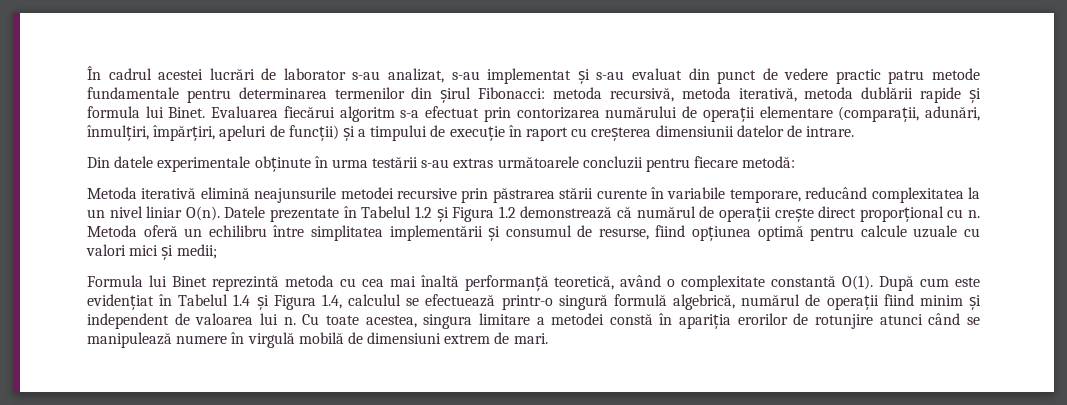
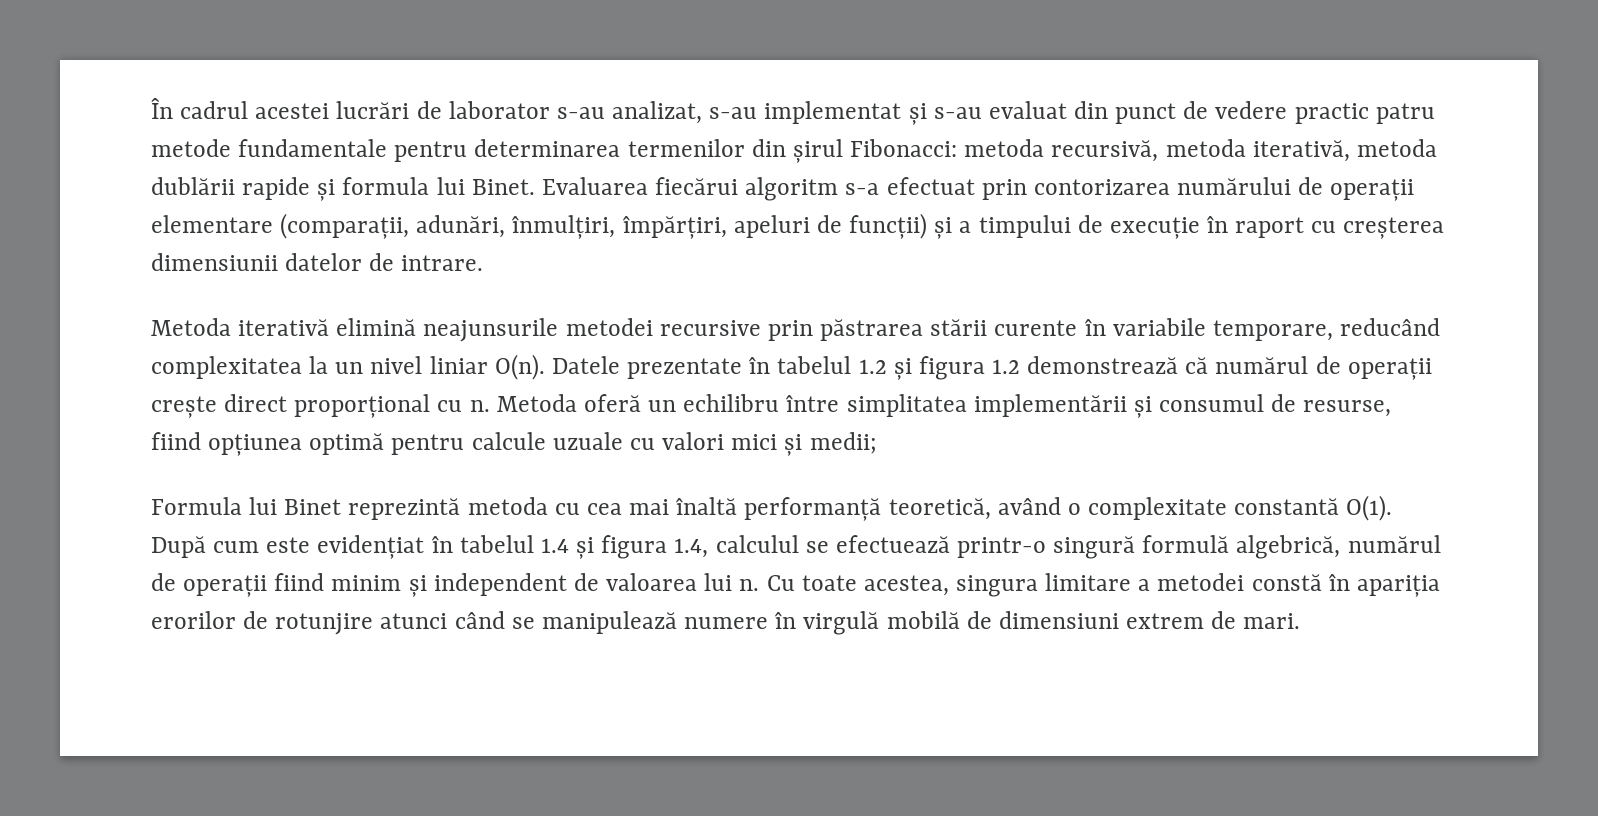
[87,156,796,172] // Din datele experimentale obținute în urma testării s-au extras următoarele concluzii pentru fiecare metodă: -> (484, 263) none
[361,206,412,218] Tabelul -> [777,356,852,374] tabelul
[452,207,495,222] Figura -> [918,356,985,380] figura
[178,294,229,306] Tabelul -> [459,535,534,553] tabelul
[273,295,316,310] Figura -> [601,535,668,559] figura

